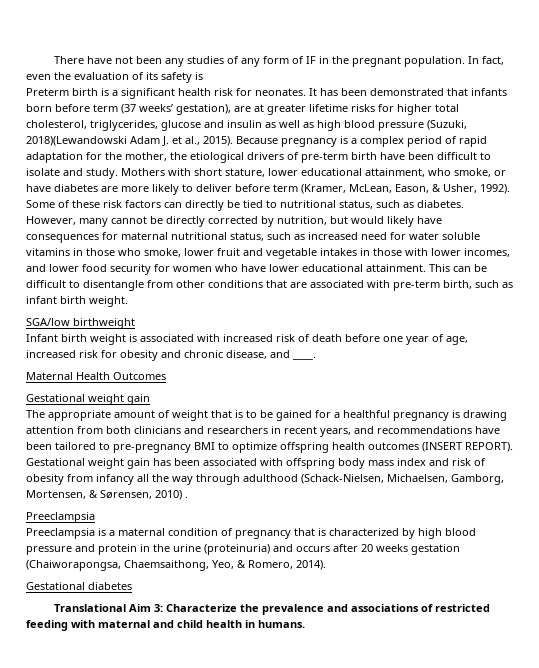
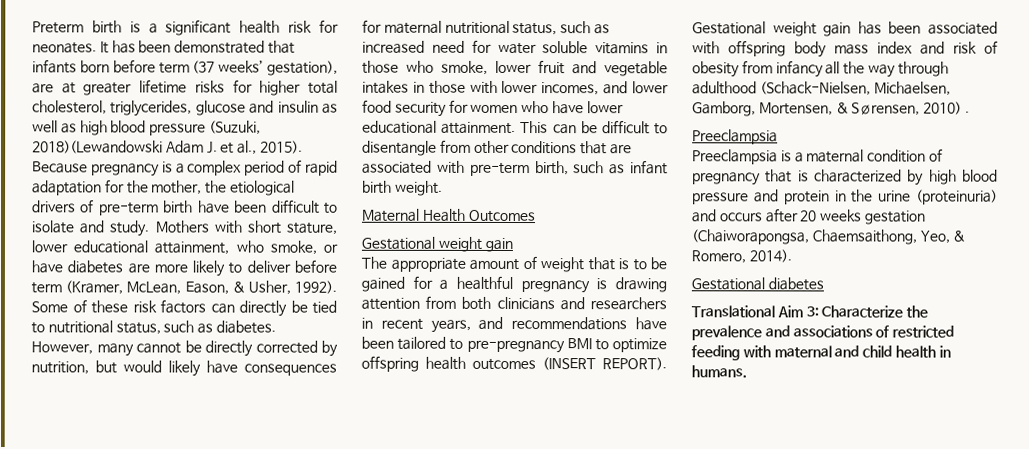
[54,56,505,67] [26,72,203,83] There have not been any studies of any form of IF in the pregnant population. In fact, even the evaluation of its safety is // -> (32, 27) none
[26,318,135,329] [26,334,468,345] [26,350,316,361] // SGA/low birthweight // Infant birth weight is associated with increased risk of death before one year of age, increased risk for obesity and chronic disease, and ____. -> (443, 188) none

